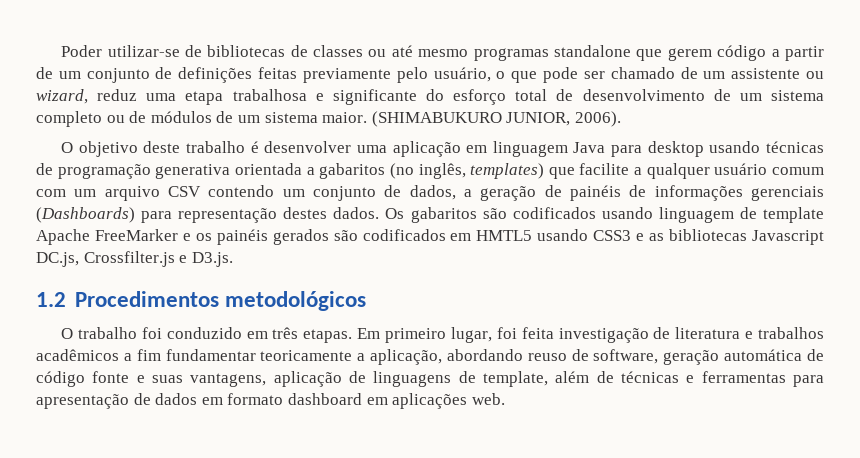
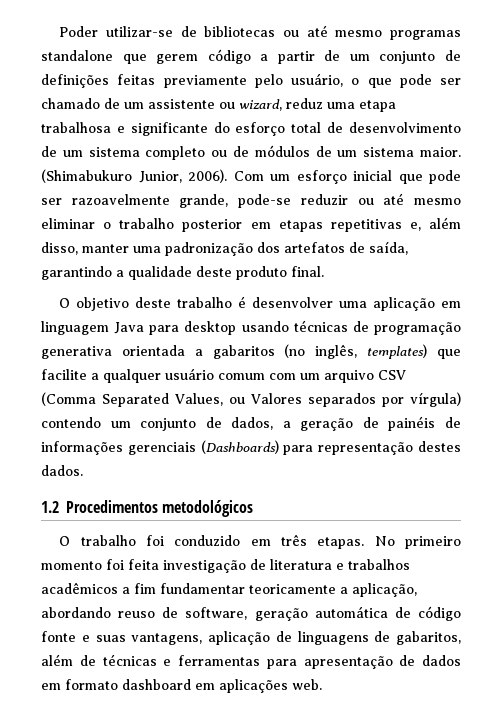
[290,45,364,57] de classes -> (276, 31) none
[371,111,571,127] (SHIMABUKURO JUNIOR, -> [41,169,182,183] (Shimabukuro Junior,
(621, 119) none -> [233,170,461,184] [41,193,462,208] [41,217,461,232] [41,241,408,256] [41,266,324,280] Com um esforço inicial que pode ser razoavelmente grande, pode-se reduzir ou até mesmo eliminar o trabalho posterior em etapas repetitivas e, além disso, manter uma padronização dos artefatos de saída, garantindo a qualidade deste produto final.
(201, 191) none -> [41,392,461,407] (Comma Separated Values, ou Valores separados por vírgula)
[385,207,824,223] [36,229,824,245] [36,251,233,267] Os gabaritos são codificados usando linguagem de template Apache FreeMarker e os painéis gerados são codificados em HMTL5 usando CSS3 e as bibliotecas Javascript DC.js, Crossfilter.js e D3.js. -> (83, 470) none
[357,327,492,343] Em primeiro lugar, -> [374,536,461,549] [41,561,102,570] No primeiro momento
[482,371,548,387] template, -> [396,631,461,645] gabaritos,

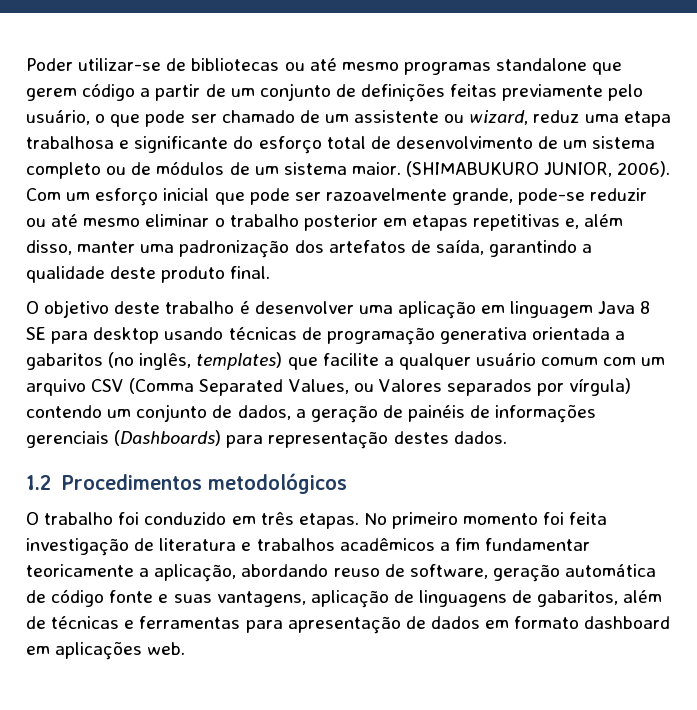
[41,169,182,183] (Shimabukuro Junior, -> [406,161,613,177] (SHIMABUKURO JUNIOR,
(145, 328) none -> [640,301,651,314] [26,327,46,340] 8 SE

